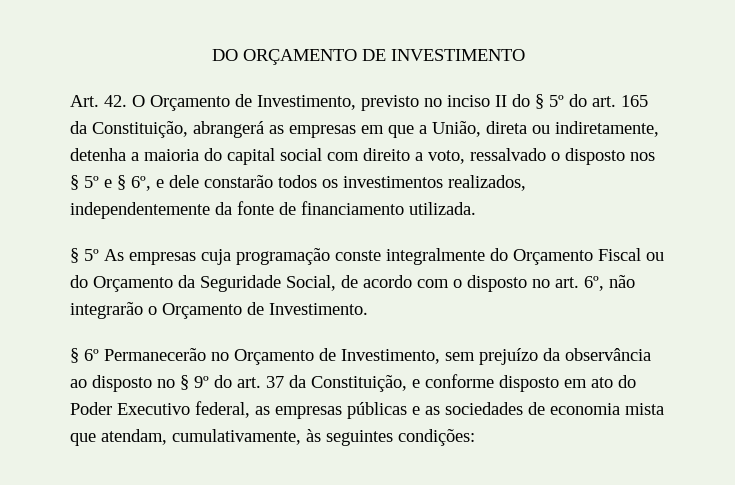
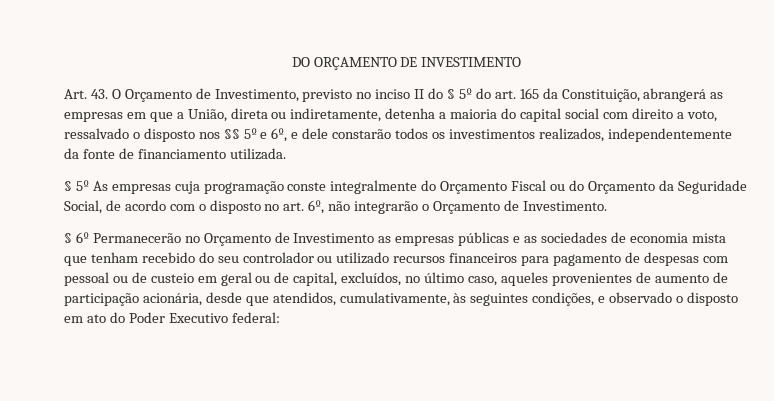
[104,95,127,107] 42. -> [90,89,108,99] 43.
[70,175,79,190] § -> [223,129,240,139] §§
[117,175,126,190] § -> (268, 135) none
[341,348,651,365] [70,374,636,392] [70,401,250,418] Investimento, sem prejuízo da observância ao disposto no § 9º do art. 37 da Constituição, e conforme disposto em ato do Poder Executivo federal, -> [293,233,375,243] Investimento
[101,429,475,446] atendam, cumulativamente, às seguintes condições: -> [90,252,728,266] [64,272,728,286] [64,292,738,306] [64,312,280,323] tenham recebido do seu controlador ou utilizado recursos financeiros para pagamento de despesas com pessoal ou de custeio em geral ou de capital, excluídos, no último caso, aqueles provenientes de aumento de participação acionária, desde que atendidos, cumulativamente, às seguintes condições, e observado o disposto em ato do Poder Executivo federal:

